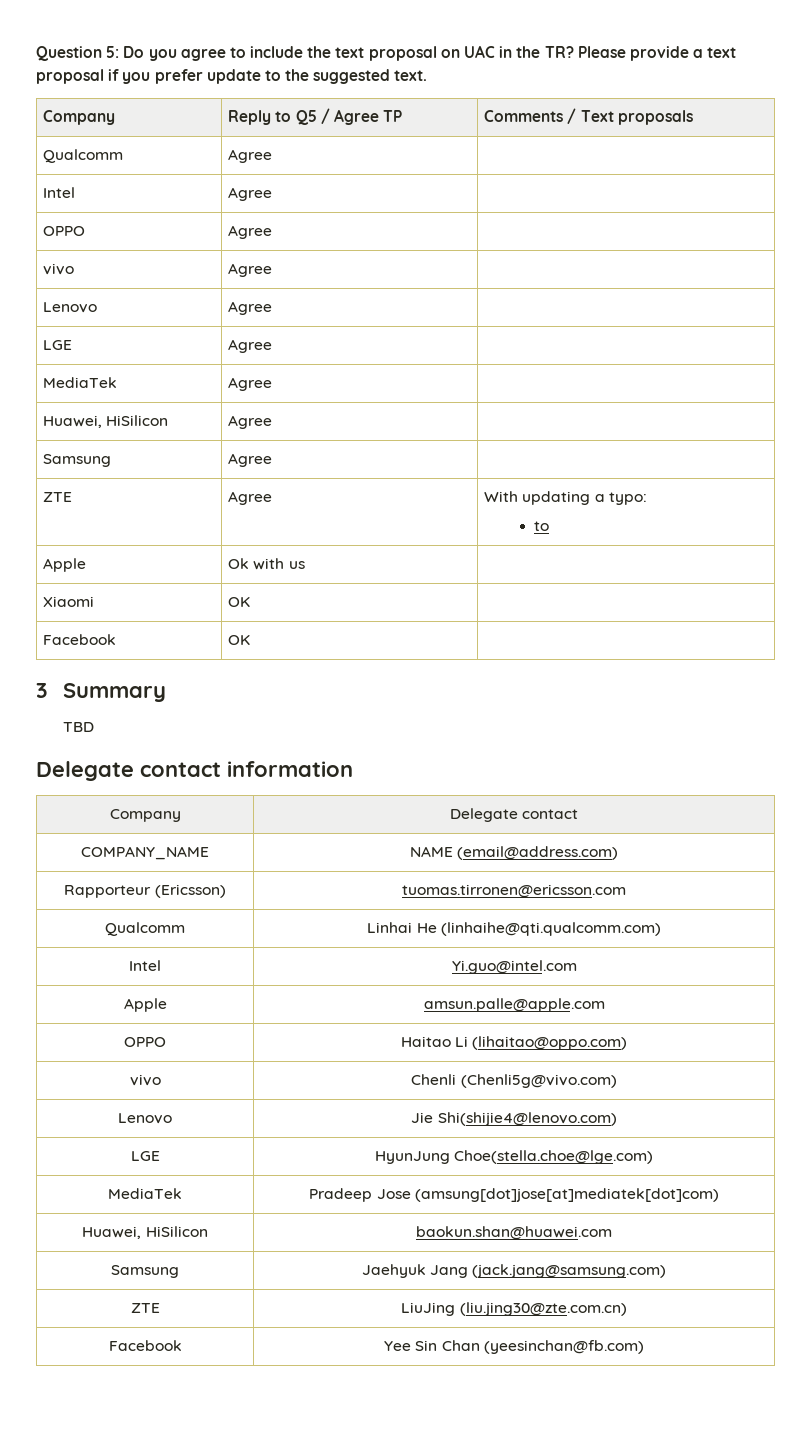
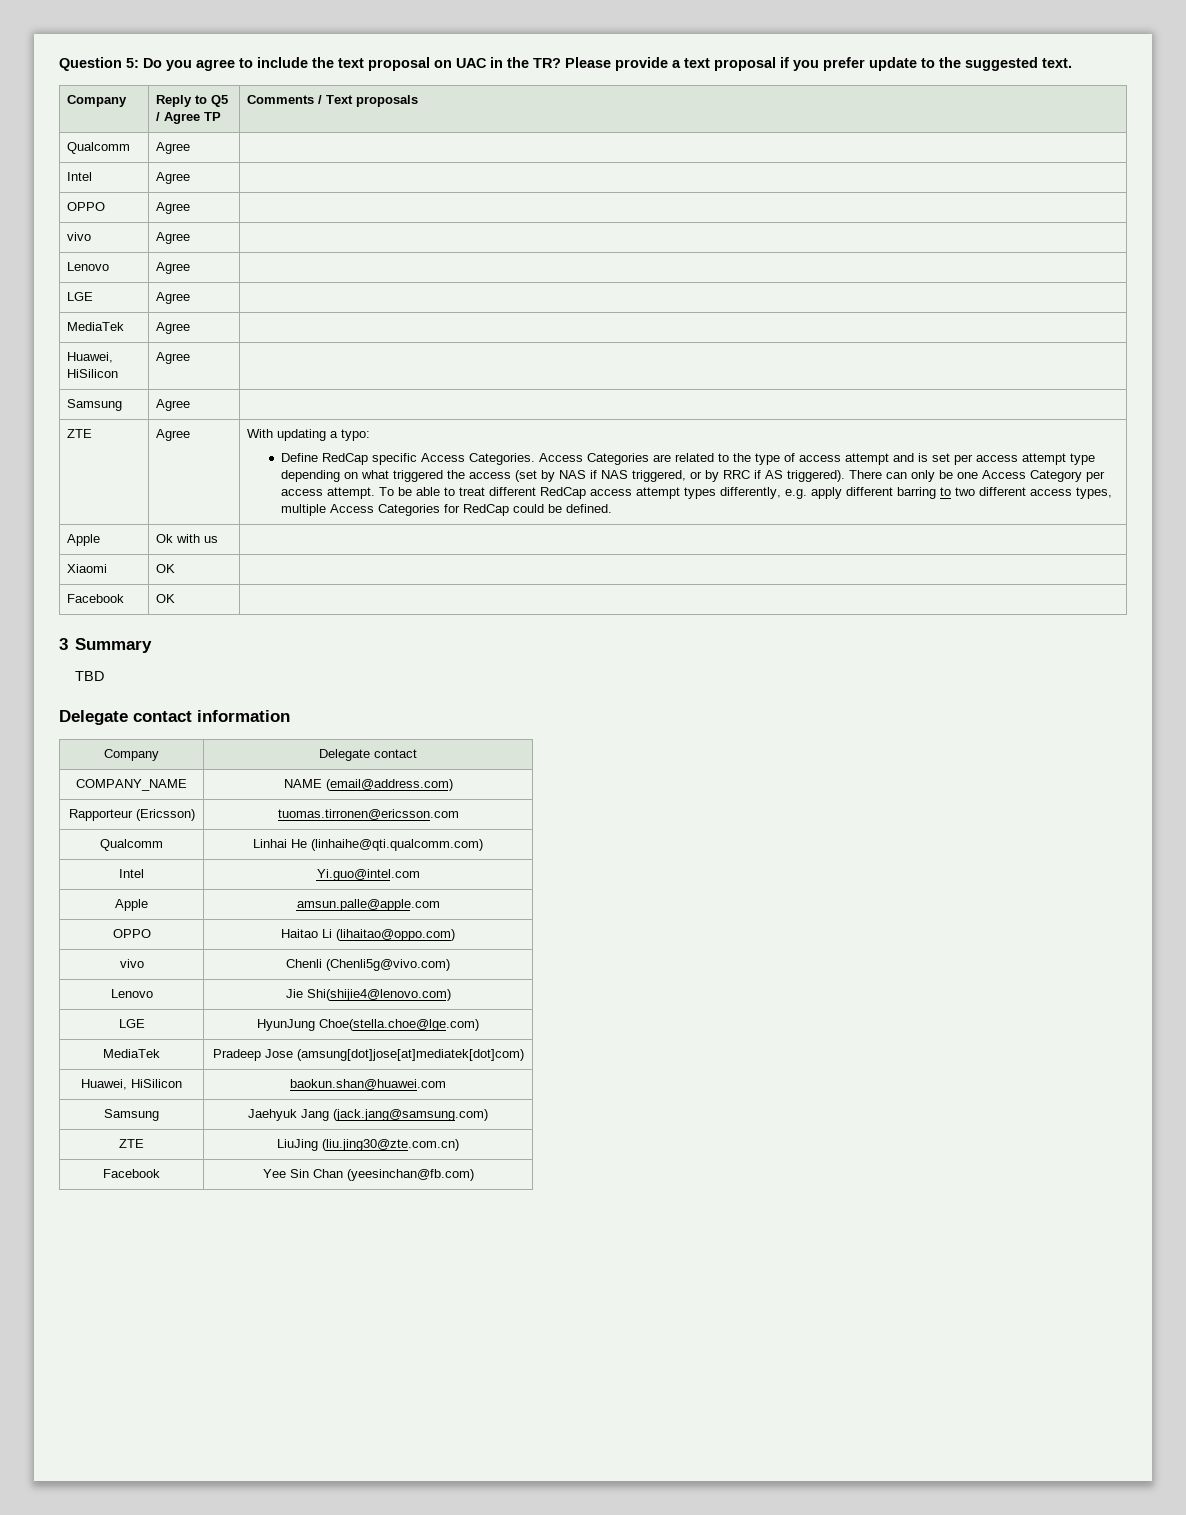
[533,521,549,531] to -> [280,453,1095,465] [280,470,1105,482] [280,487,1112,499] [280,504,612,516] Define RedCap specific Access Categories. Access Categories are related to the type of access attempt and is set per access attempt type depending on what triggered the access (set by NAS if NAS triggered, or by RRC if AS triggered). There can only be one Access Category per access attempt. To be able to treat different RedCap access attempt types differently, e.g. apply different barring to two different access types, multiple Access Categories for RedCap could be defined.

